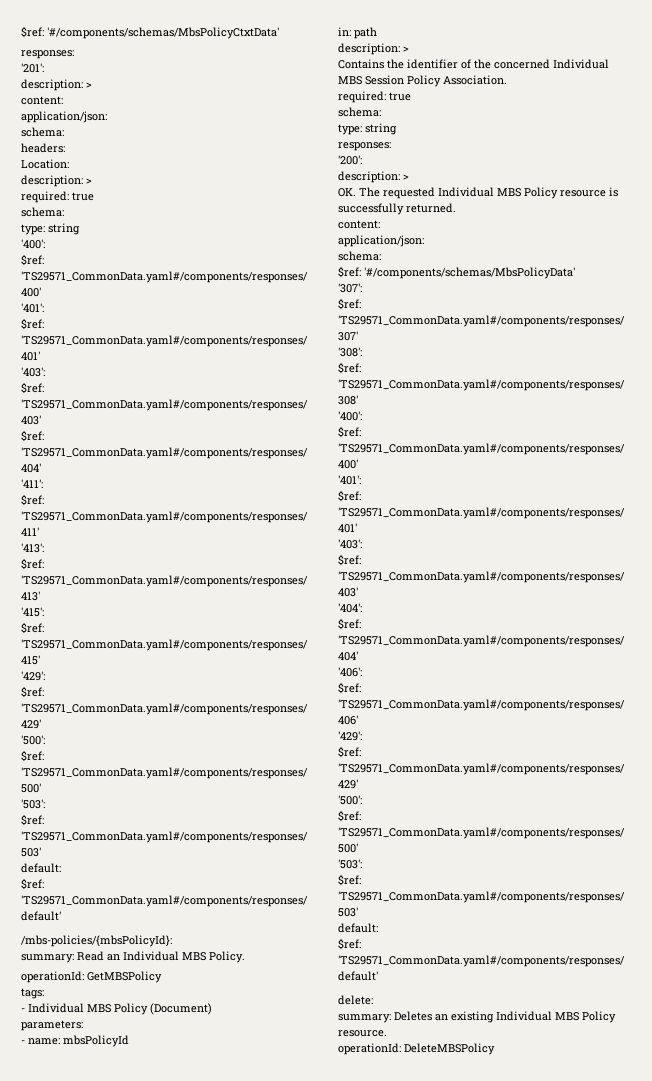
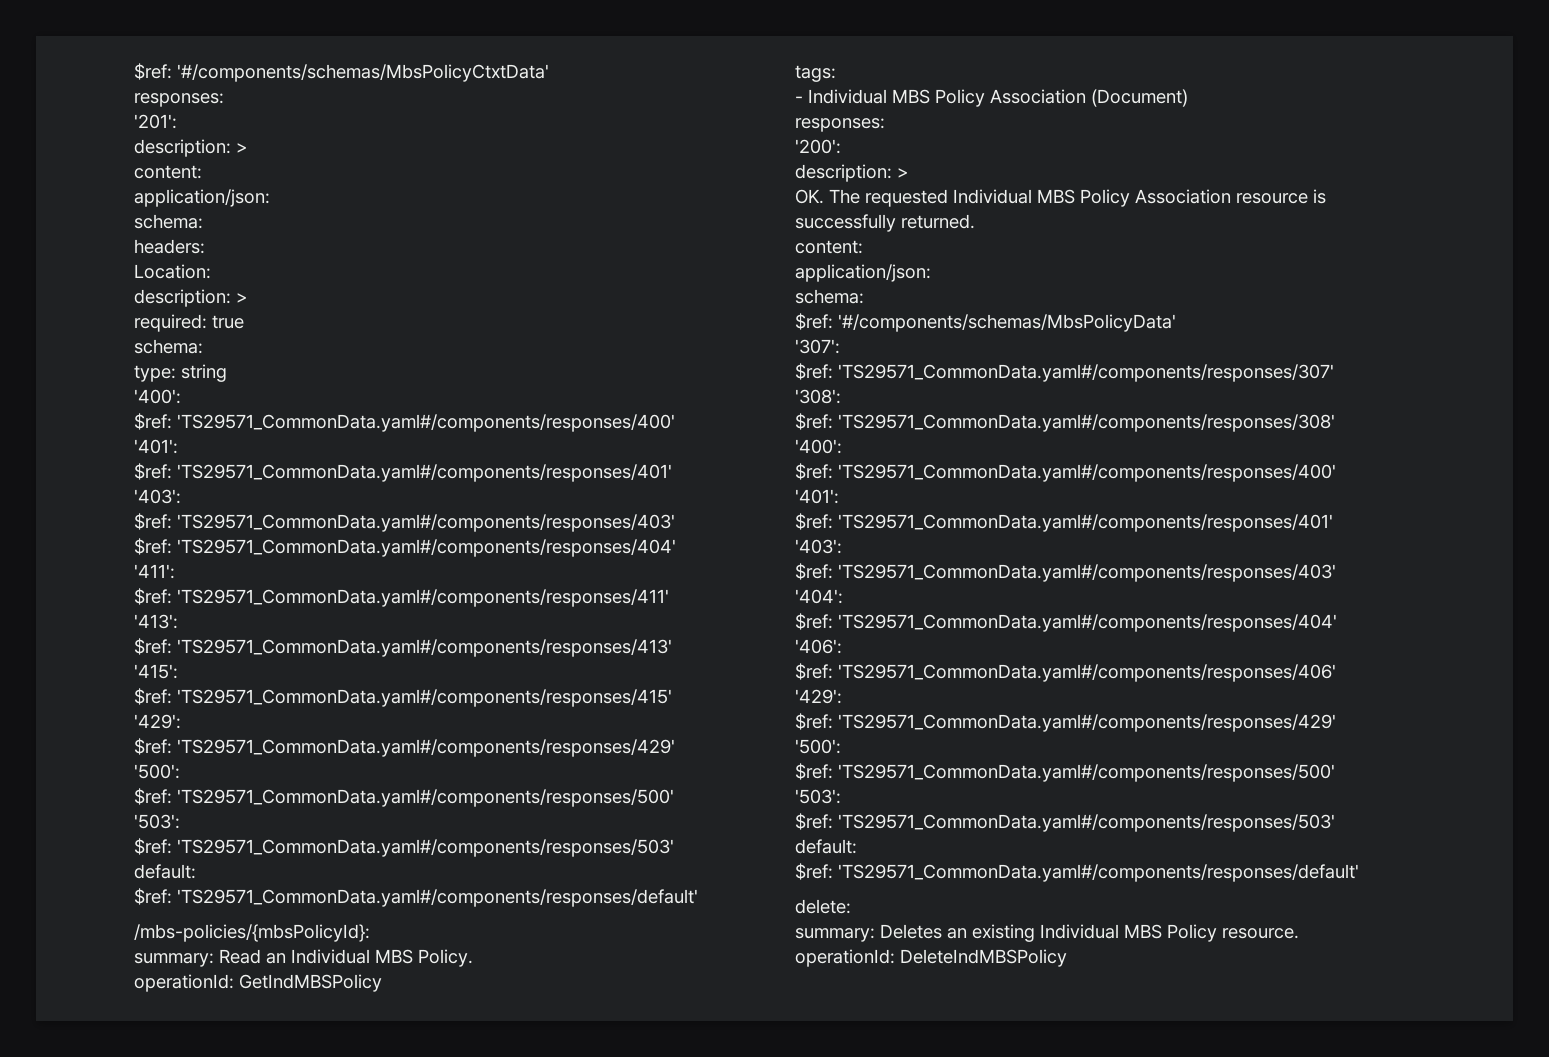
[87,971,162,983] GetMBSPolicy -> [239,974,382,992] GetIndMBSPolicy
(148, 1009) none -> [990,89,1086,104] Association
[21,1020,83,1031] [21,1035,129,1047] [338,27,377,39] [338,43,409,55] [338,59,609,69] [338,75,507,87] [338,91,411,103] [338,107,381,117] [338,123,397,135] // parameters: // - name: mbsPolicyId // in: path // description: > // Contains the identifier of the concerned Individual MBS Session Policy Association. // required: true // schema: // type: string -> (1188, 98) none
(558, 193) none -> [1135,189,1231,204] Association
[404,1043,495,1055] DeleteMBSPolicy -> [900,949,1067,967] DeleteIndMBSPolicy

